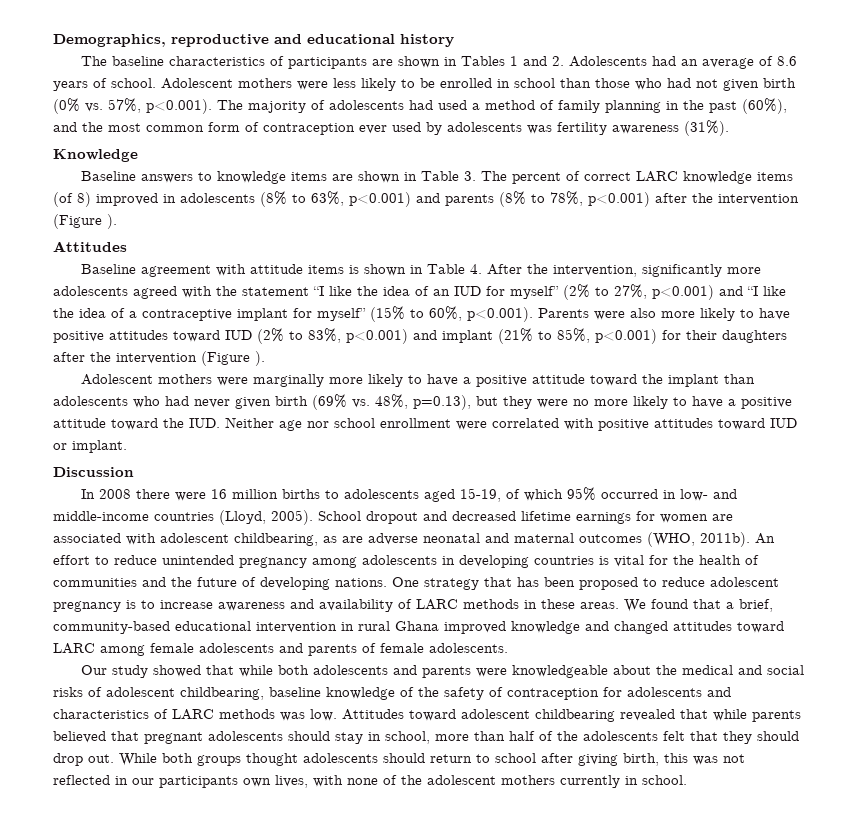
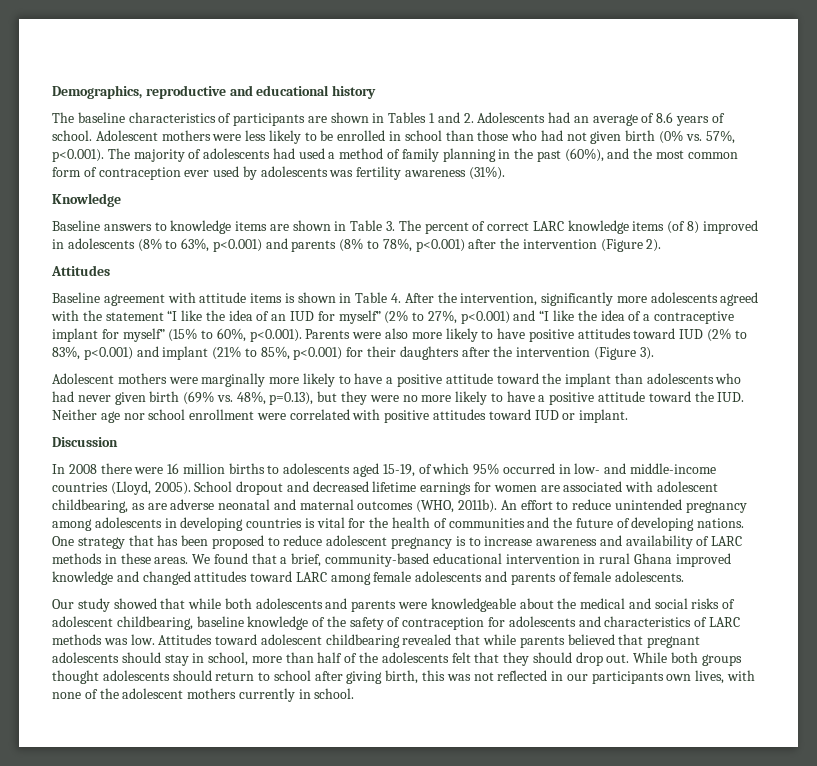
[107,214,117,229] ). -> [646,239,662,252] 2).
[255,351,265,366] ). -> [639,347,654,360] 3).

